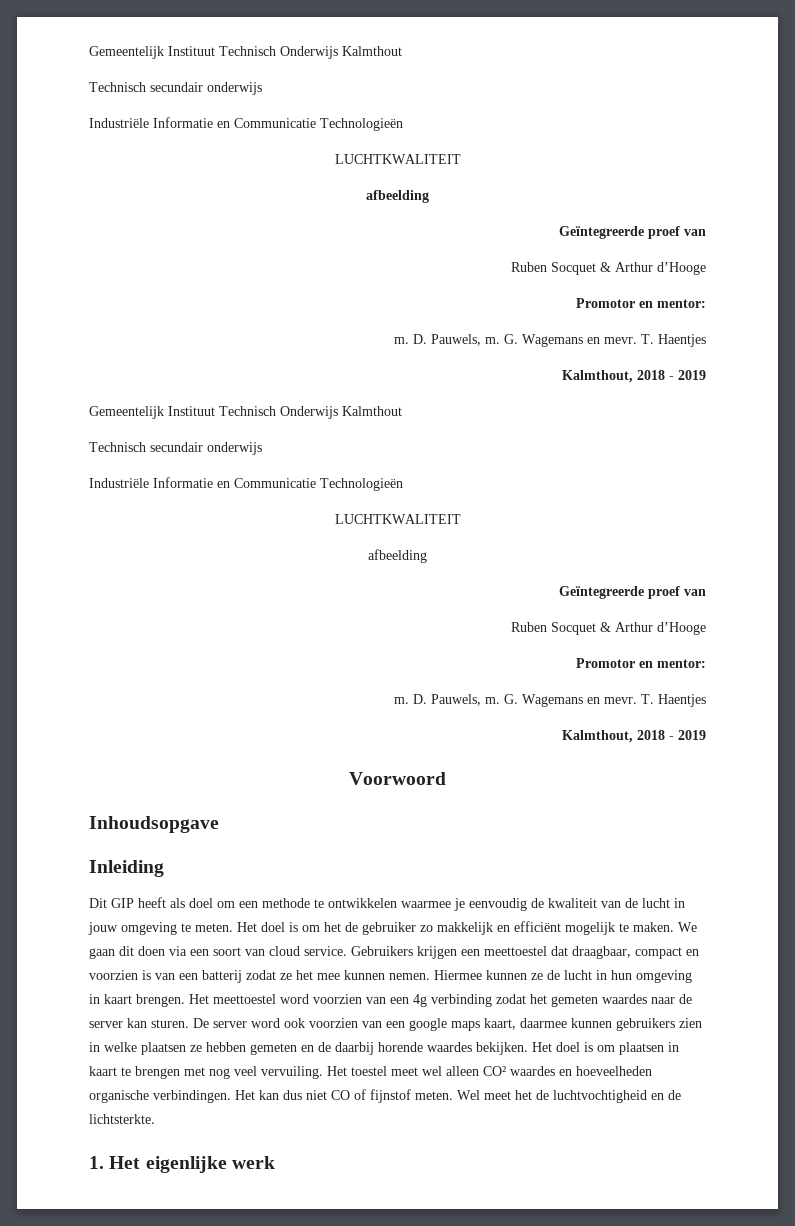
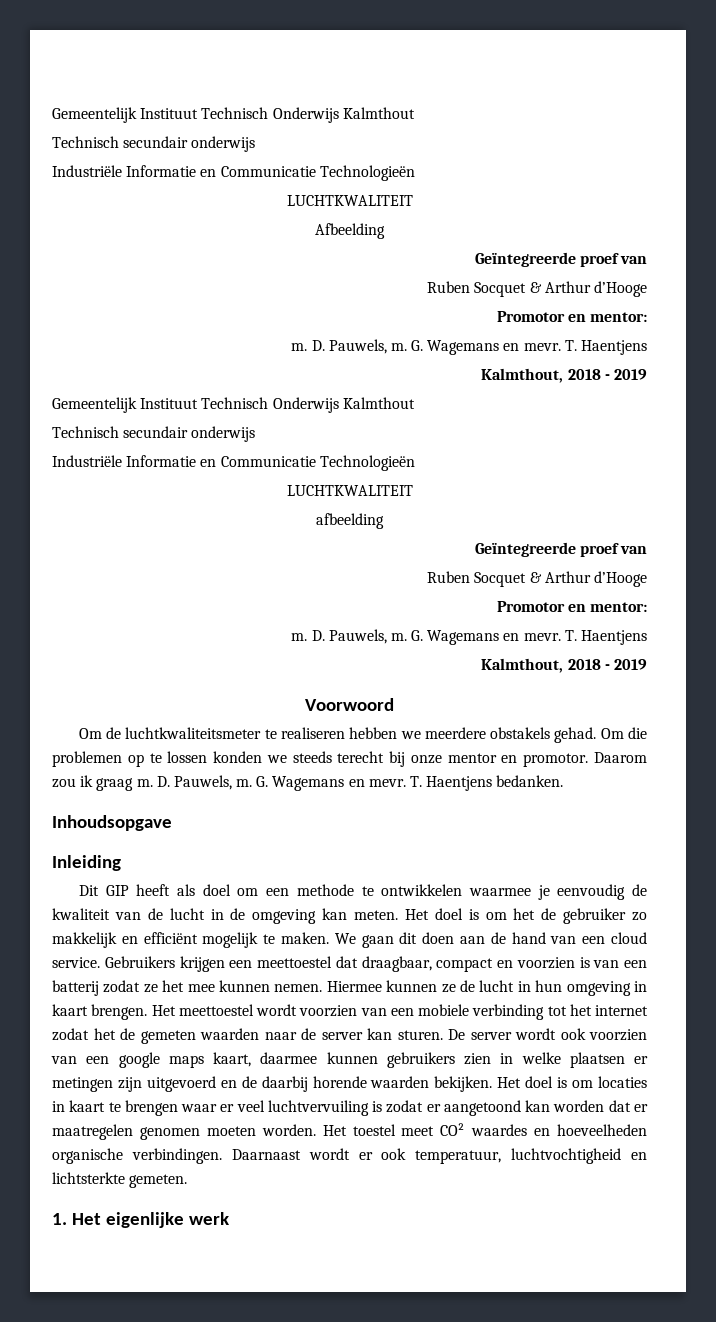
[366,190,429,203] afbeelding -> [315,223,385,239] Afbeelding
[658,334,706,347] Haentjes -> [580,340,647,355] Haentjens
[658,694,706,707] Haentjes -> [580,630,647,645] Haentjens
(446, 778) none -> [78,727,647,743] [52,751,647,767] [52,775,564,791] // Om de luchtkwaliteitsmeter te realiseren hebben we meerdere obstakels gehad. Om die problemen op te lossen konden we steeds terecht bij onze mentor en promotor. Daarom zou ik graag m. D. Pauwels, m. G. Wagemans en mevr. T. Haentjens bedanken.
[88,922,191,935] jouw omgeving te -> [230,908,348,924] de omgeving kan
[169,946,265,956] via een soort van -> [460,932,606,944] aan de hand van een
[280,994,647,1007] word voorzien van een 4g verbinding zodat het gemeten waardes -> [256,1004,648,1020] [52,1028,259,1044] wordt voorzien van een mobiele verbinding tot het internet zodat het de gemeten waarden
[251,1018,280,1028] word -> [515,1028,556,1040] wordt
[190,1042,297,1055] ze hebben gemeten -> [634,1056,648,1064] [52,1076,216,1092] er metingen zijn uitgevoerd
[427,1042,472,1052] waardes -> [370,1076,430,1088] waarden
[619,1042,664,1055] plaatsen -> [597,1076,647,1088] locaties
[184,1066,323,1079] met nog veel vervuiling. -> [181,1100,648,1116] [52,1124,316,1140] waar er veel luchtvervuiling is zodat er aangetoond kan worden dat er maatregelen genomen moeten worden.
[422,1066,479,1076] wel alleen -> (435, 1131) none
[235,1089,681,1103] [89,1114,155,1124] Het kan dus niet CO of fijnstof meten. Wel meet het de luchtvochtigheid en de lichtsterkte. -> [231,1148,647,1164] [52,1172,188,1188] Daarnaast wordt er ook temperatuur, luchtvochtigheid en lichtsterkte gemeten.

